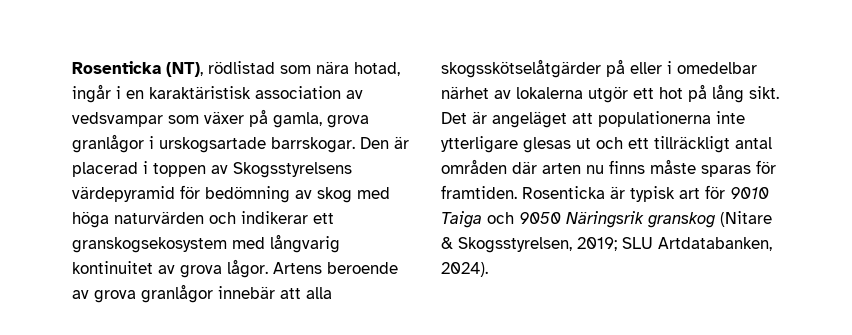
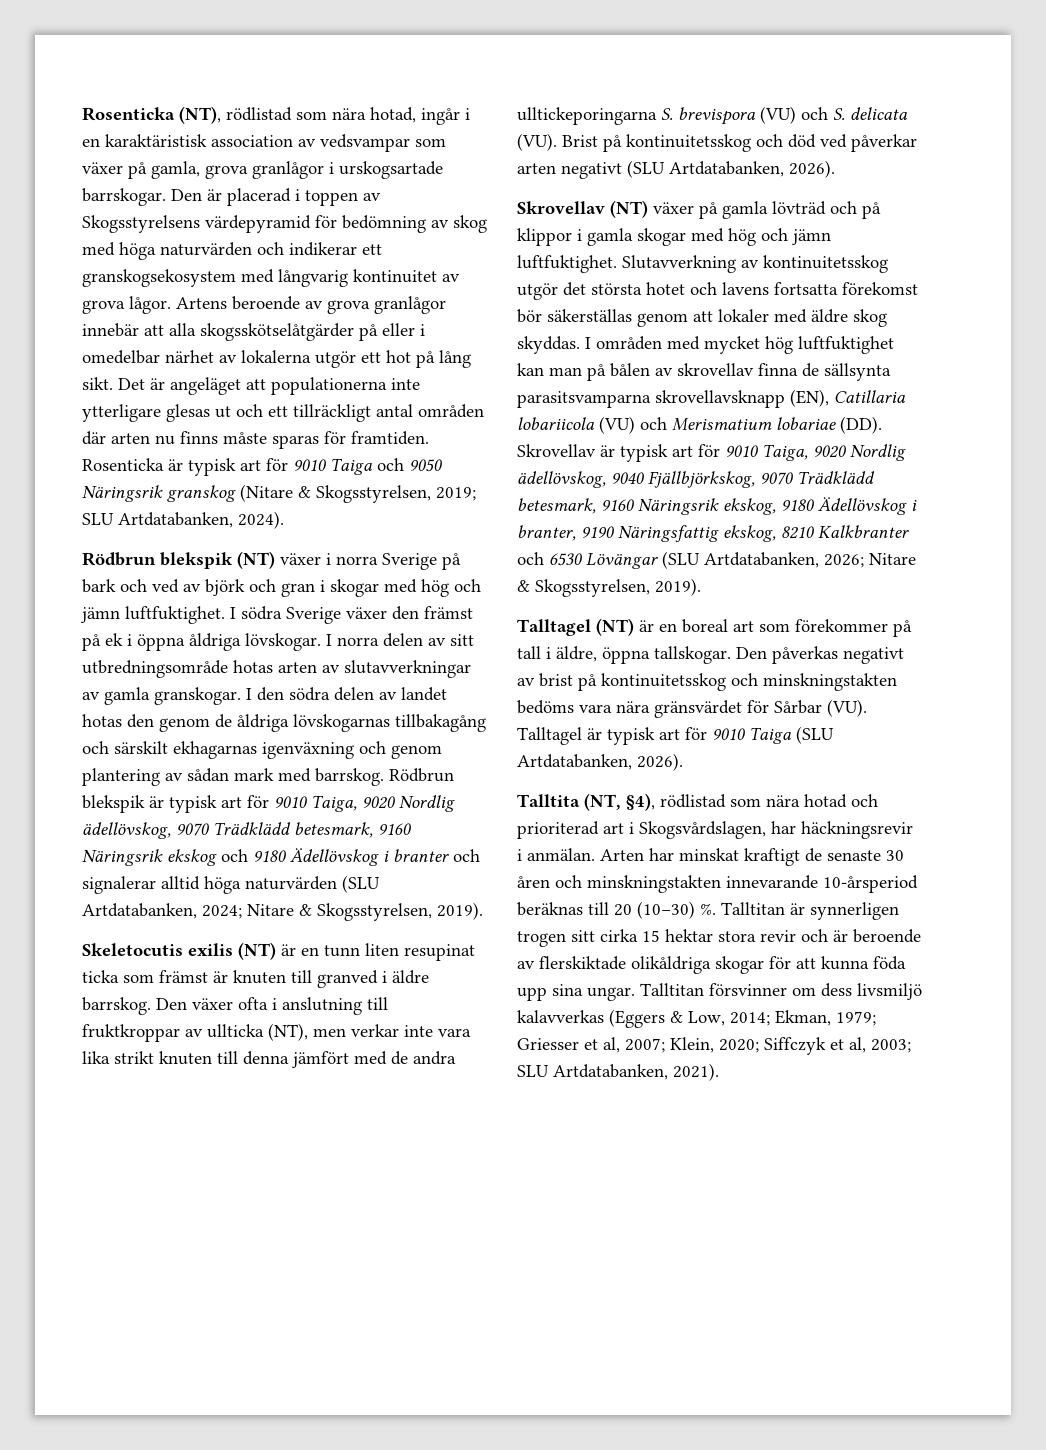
(488, 269) none -> [82,551,461,570] [82,579,481,597] [81,606,473,624] [82,633,474,651] [82,660,471,678] [82,687,447,705] [82,714,486,732] [82,741,442,759] [82,768,454,786] [82,795,455,813] [82,822,412,839] [82,848,480,866] [82,875,380,894] [82,902,483,921] [82,942,475,961] [82,970,429,988] [82,997,388,1015] [82,1023,471,1042] [82,1051,456,1068] [517,106,908,125] [517,133,917,152] [517,160,835,179] [517,200,881,219] [517,228,831,246] [517,255,888,273] [517,282,918,300] [517,309,887,327] [517,336,894,354] [517,363,891,381] [517,389,906,408] [517,416,882,434] [517,444,906,462] [517,471,875,488] [517,497,917,515] [517,525,909,542] [517,551,916,569] [517,578,701,597] [517,618,912,637] [517,646,904,664] [517,673,897,691] [517,699,867,718] [517,726,834,745] [517,753,683,771] [517,793,878,811] [517,821,913,839] [517,848,904,866] [517,875,918,893] [517,901,899,920] [517,929,921,947] [517,956,906,974] [517,983,922,1001] [517,1009,876,1028] [517,1037,911,1055] [517,1063,719,1081] // Rödbrun blekspik (NT) växer i norra Sverige på bark och ved av björk och gran i skogar med hög och jämn luftfuktighet. I södra Sverige växer den främst på ek i öppna åldriga lövskogar. I norra delen av sitt utbredningsområde hotas arten av slutavverkningar av gamla granskogar. I den södra delen av landet hotas den genom de åldriga lövskogarnas tillbakagång och särskilt ekhagarnas igenväxning och genom plantering av sådan mark med barrskog. Rödbrun blekspik är typisk art för 9010 Taiga, 9020 Nordlig ädellövskog, 9070 Trädklädd betesmark, 9160 Näringsrik ekskog och 9180 Ädellövskog i branter och signalerar alltid höga naturvärden (SLU Artdatabanken, 2024; Nitare & Skogsstyrelsen, 2019). // Skeletocutis exilis (NT) är en tunn liten resupinat ticka som främst är knuten till granved i äldre barrskog. Den växer ofta i anslutning till fruktkroppar av ullticka (NT), men verkar inte vara lika strikt knuten till denna jämfört med de andra ulltickeporingarna S. brevispora (VU) och S. delicata (VU). Brist på kontinuitetsskog och död ved påverkar arten negativt (SLU Artdatabanken, 2026). // Skrovellav (NT) växer på gamla lövträd och på klippor i gamla skogar med hög och jämn luftfuktighet. Slutavverkning av kontinuitetsskog utgör det största hotet och lavens fortsatta förekomst bör säkerställas genom att lokaler med äldre skog skyddas. I områden med mycket hög luftfuktighet kan man på bålen av skrovellav finna de sällsynta parasitsvamparna skrovellavsknapp (EN), Catillaria lobariicola (VU) och Merismatium lobariae (DD). Skrovellav är typisk art för 9010 Taiga, 9020 Nordlig ädellövskog, 9040 Fjällbjörkskog, 9070 Trädklädd betesmark, 9160 Näringsrik ekskog, 9180 Ädellövskog i branter, 9190 Näringsfattig ekskog, 8210 Kalkbranter och 6530 Lövängar (SLU Artdatabanken, 2026; Nitare & Skogsstyrelsen, 2019). // Talltagel (NT) är en boreal art som förekommer på tall i äldre, öppna tallskogar. Den påverkas negativt av brist på kontinuitetsskog och minskningstakten bedöms vara nära gränsvärdet för Sårbar (VU). Talltagel är typisk art för 9010 Taiga (SLU Artdatabanken, 2026). // Talltita (NT, §4), rödlistad som nära hotad och prioriterad art i Skogsvårdslagen, har häckningsrevir i anmälan. Arten har minskat kraftigt de senaste 30 åren och minskningstakten innevarande 10-årsperiod beräknas till 20 (10–30) %. Talltitan är synnerligen trogen sitt cirka 15 hektar stora revir och är beroende av flerskiktade olikåldriga skogar för att kunna föda upp sina ungar. Talltitan försvinner om dess livsmiljö kalavverkas (Eggers & Low, 2014; Ekman, 1979; Griesser et al, 2007; Klein, 2020; Siffczyk et al, 2003; SLU Artdatabanken, 2021).

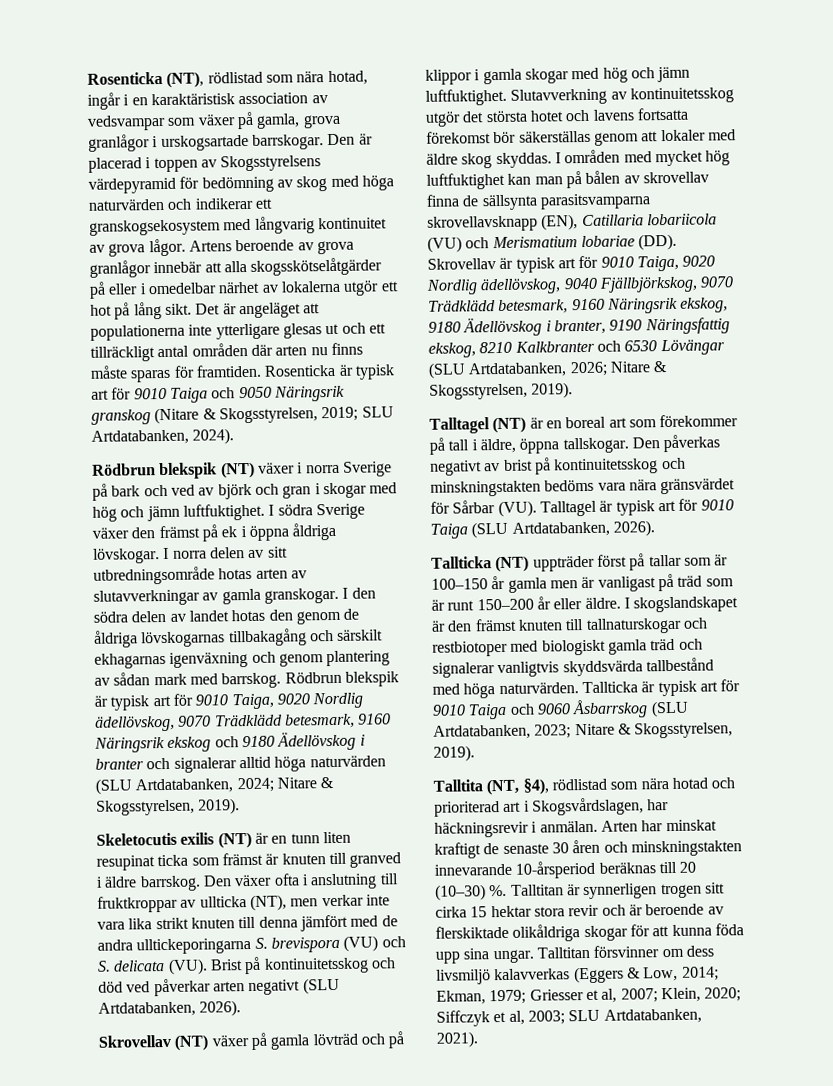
(683, 762) none -> [431,553,729,573] [431,573,734,593] [431,596,739,613] [431,617,708,634] [432,638,703,657] [432,657,714,678] [432,679,741,699] [432,699,689,720] [433,722,734,740] [433,745,475,762] // Tallticka (NT) uppträder först på tallar som är 100–150 år gamla men är vanligast på träd som är runt 150–200 år eller äldre. I skogslandskapet är den främst knuten till tallnaturskogar och restbiotoper med biologiskt gamla träd och signalerar vanligtvis skyddsvärda tallbestånd med höga naturvärden. Tallticka är typisk art för 9010 Taiga och 9060 Åsbarrskog (SLU Artdatabanken, 2023; Nitare & Skogsstyrelsen, 2019).

